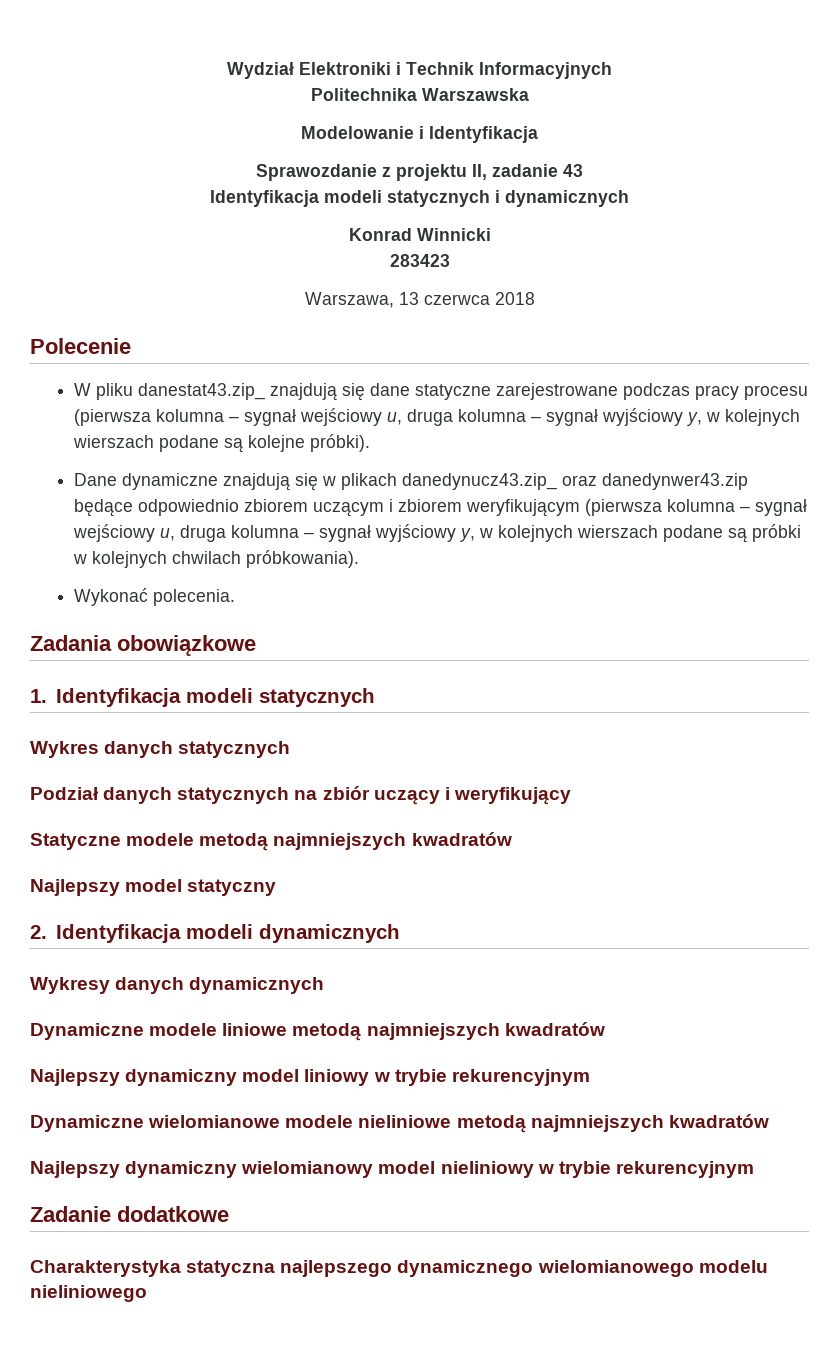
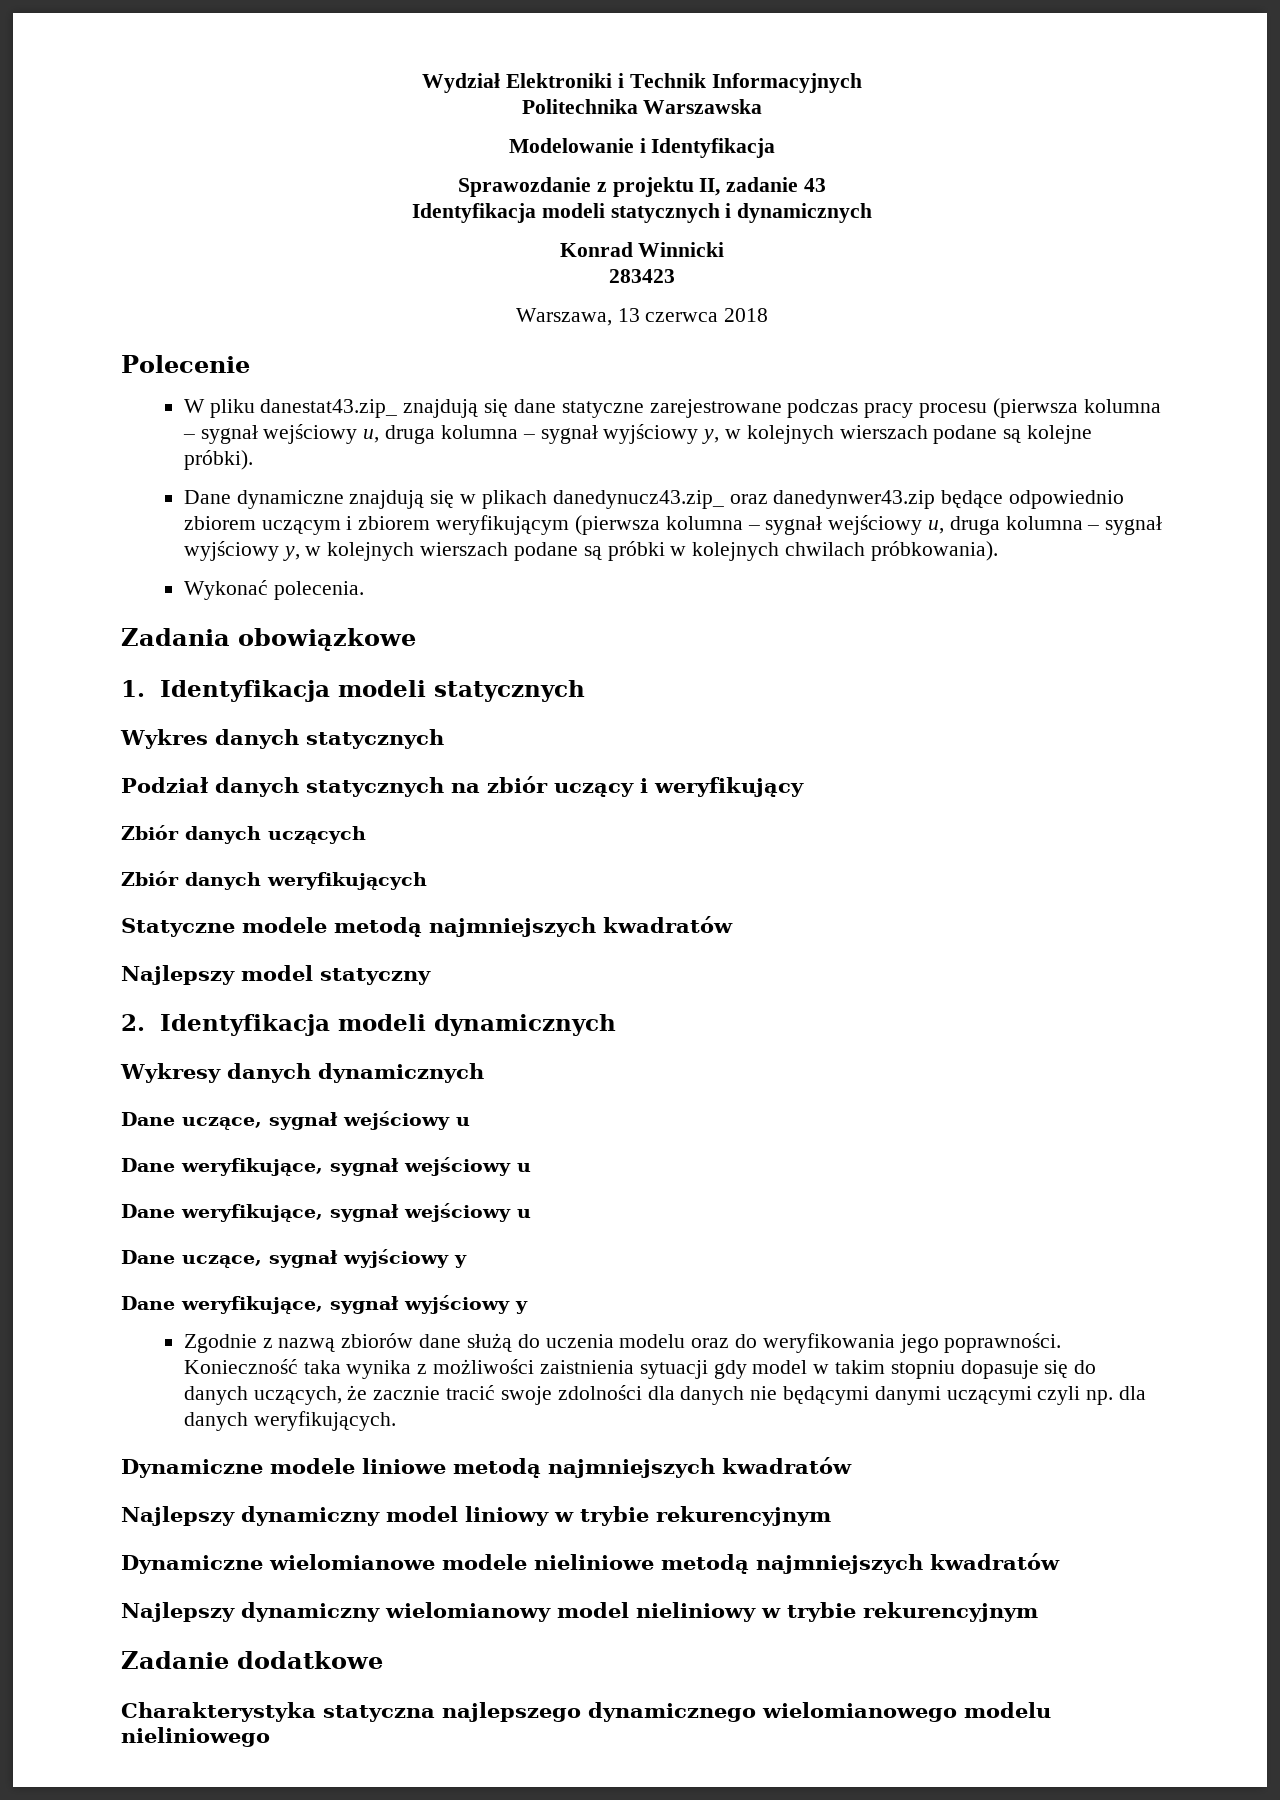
(571, 796) none -> [121,825,366,844] [121,871,427,890] // Zbiór danych uczących // Zbiór danych weryfikujących
(325, 985) none -> [121,1111,470,1130] [121,1157,531,1176] [121,1203,531,1222] [121,1249,467,1268] [121,1295,528,1314] [183,1333,1062,1353] [183,1359,1097,1379] [183,1385,1146,1405] [183,1411,396,1431] // Dane uczące, sygnał wejściowy u // Dane weryfikujące, sygnał wejściowy u // Dane weryfikujące, sygnał wejściowy u // Dane uczące, sygnał wyjściowy y // Dane weryfikujące, sygnał wyjściowy y // Zgodnie z nazwą zbiorów dane służą do uczenia modelu oraz do weryfikowania jego poprawności. Konieczność taka wynika z możliwości zaistnienia sytuacji gdy model w takim stopniu dopasuje się do danych uczących, że zacznie tracić swoje zdolności dla danych nie będącymi danymi uczącymi czyli np. dla danych weryfikujących.

